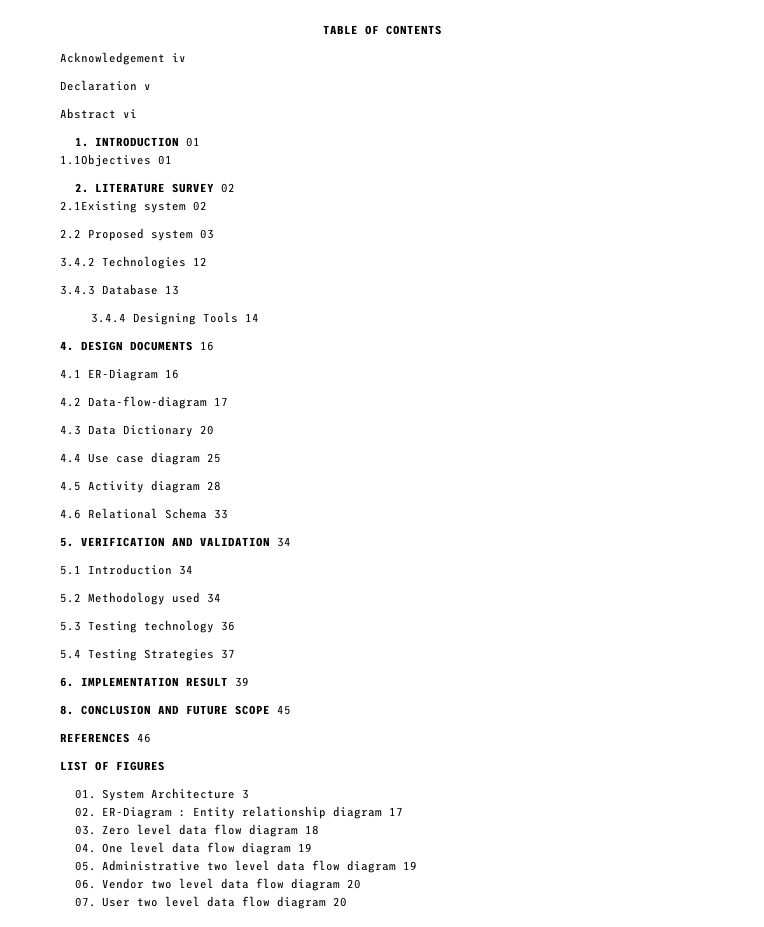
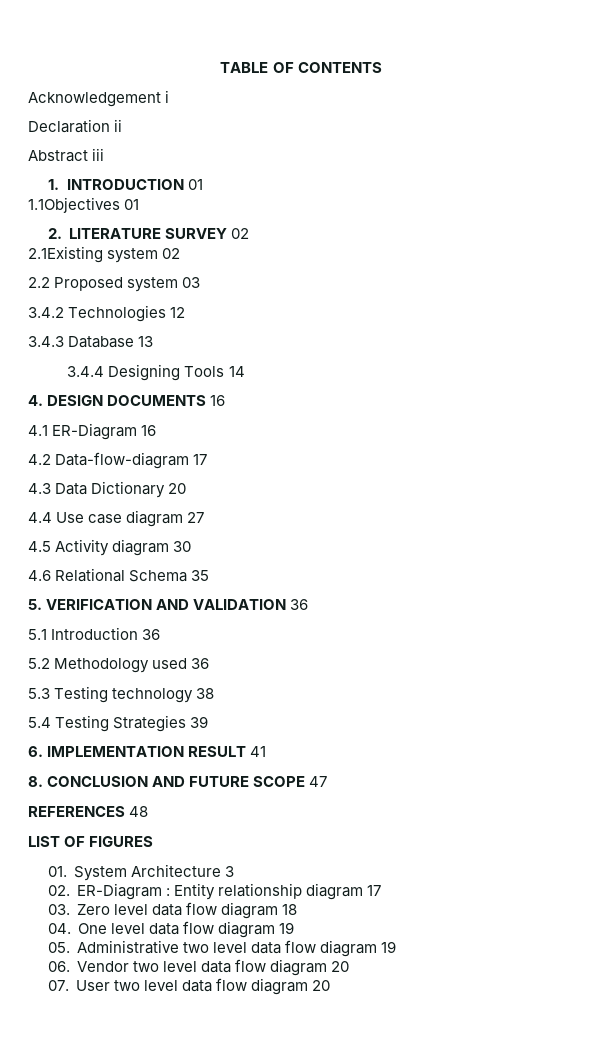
[172,53,186,62] iv -> [165,90,170,103] i
[144,84,151,90] v -> [114,119,123,132] ii
[123,109,137,118] vi -> [92,148,105,161] iii
[207,453,221,463] 25 -> [187,512,205,523] 27
[207,481,221,491] 28 -> [173,541,192,552] 30
[214,509,228,519] 33 -> [191,570,210,581] 35
[277,537,291,547] 34 -> [290,599,309,610] 36
[179,565,193,575] 34 -> [142,629,161,640] 36
[207,593,221,603] 34 -> [191,658,210,669] 36
[221,621,235,631] 36 -> [196,688,215,699] 38
[221,649,235,659] 37 -> [190,716,209,728] 39
[235,677,249,687] 39 -> [250,746,267,757] 41
[277,705,291,715] 45 -> [309,776,328,787] 47
[137,733,151,743] 46 -> [129,806,149,817] 48

